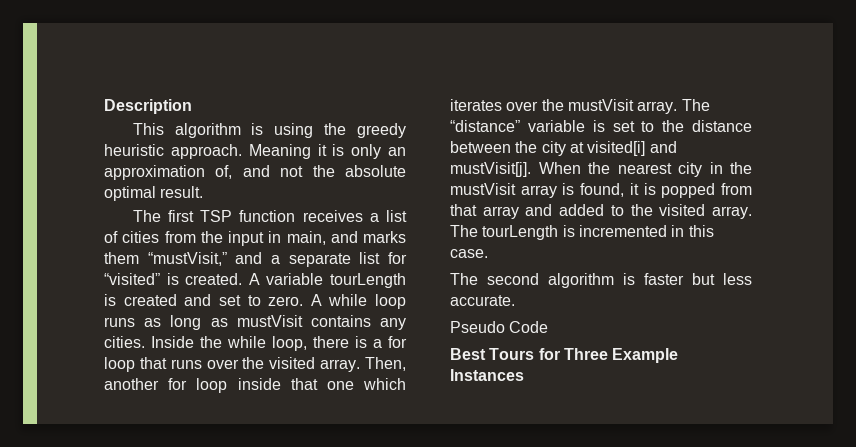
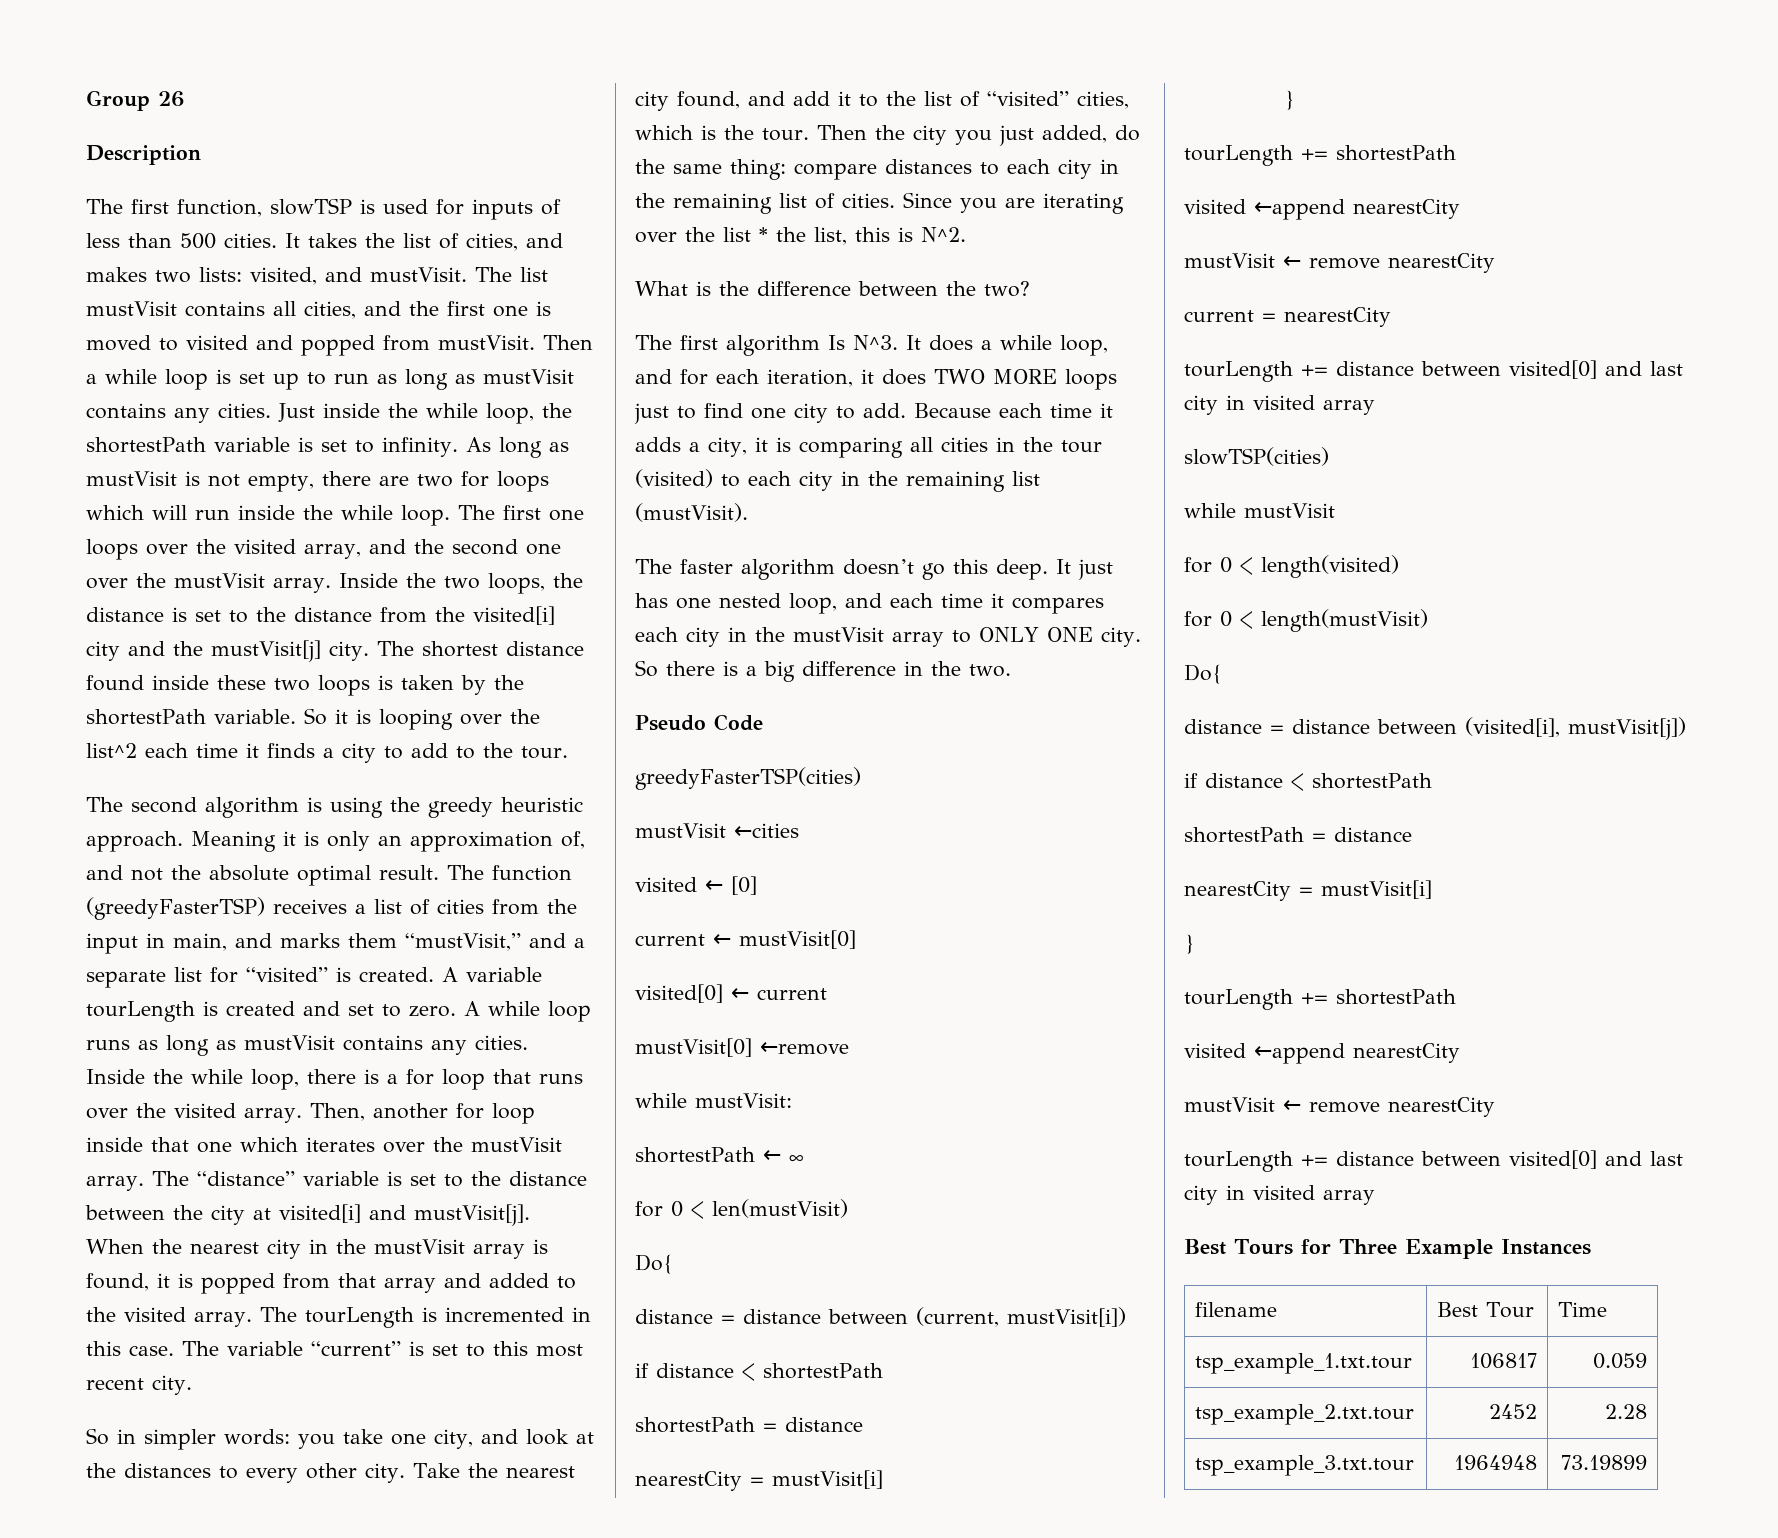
(104, 106) none -> [86,90,184,111] Group 26 //
[132,123,164,135] This -> [86,198,561,220] [86,233,563,251] [86,267,548,285] [86,301,551,319] [86,335,593,356] [86,369,574,390] [86,403,572,424] [86,437,569,458] [86,471,549,492] [86,505,584,526] [86,539,561,560] [86,573,583,594] [86,606,555,625] [86,640,584,662] [86,675,524,696] [86,708,540,730] [86,743,568,763] [86,797,197,813] The first function, slowTSP is used for inputs of less than 500 cities. It takes the list of cities, and makes two lists: visited, and mustVisit. The list mustVisit contains all cities, and the first one is moved to visited and popped from mustVisit. Then a while loop is set up to run as long as mustVisit contains any cities. Just inside the while loop, the shortestPath variable is set to infinity. As long as mustVisit is not empty, there are two for loops which will run inside the while loop. The first one loops over the visited array, and the second one over the mustVisit array. Inside the two loops, the distance is set to the distance from the visited[i] city and the mustVisit[j] city. The shortest distance found inside these two loops is taken by the shortestPath variable. So it is looping over the list^2 each time it finds a city to add to the tour. // The second
[132,210,296,222] // The first TSP function -> [447,865,572,881] [86,897,265,920] The function (greedyFasterTSP)
[450,273,752,288] [450,295,515,306] [450,321,549,333] // The second algorithm is faster but less accurate. // Pseudo Code -> [182,1341,583,1357] [86,1375,192,1395] [86,1428,594,1450] [86,1463,575,1483] [635,91,1129,111] [635,125,1140,146] [635,159,1119,180] [635,192,1124,214] [635,227,966,245] [635,281,1030,297] [635,335,1108,356] [635,369,1117,390] [634,403,1113,424] [635,437,1102,458] [635,469,1040,492] [635,503,748,522] [635,559,1113,580] [635,593,1104,614] [635,627,1141,647] [635,660,1011,682] [635,714,763,731] [635,767,861,790] [635,823,799,838] [635,876,757,895] [635,930,856,949] [635,984,827,1003] [635,1038,849,1057] [635,1093,792,1108] [635,1147,804,1163] [635,1199,848,1219] [635,1254,674,1274] [635,1307,1126,1327] [635,1363,883,1381] [635,1417,863,1433] [635,1470,883,1491] [1283,90,1295,110] [1184,145,1456,166] [1184,199,1460,220] [1184,253,1495,273] [1184,307,1391,327] [1184,360,1683,382] [1184,395,1375,415] [1184,447,1329,466] [1184,503,1335,518] [1184,555,1399,578] [1184,609,1428,632] [1184,664,1223,684] [1184,717,1686,740] [1184,773,1432,791] [1184,827,1412,843] [1184,880,1432,901] [1184,934,1195,954] [1184,989,1456,1010] [1184,1043,1460,1064] [1184,1097,1495,1117] [1184,1150,1683,1172] [1184,1185,1375,1205] The variable “current” is set to this most recent city. // So in simpler words: you take one city, and look at the distances to every other city. Take the nearest city found, and add it to the list of “visited” cities, which is the tour. Then the city you just added, do the same thing: compare distances to each city in the remaining list of cities. Since you are iterating over the list * the list, this is N^2. // What is the difference between the two? // The first algorithm Is N^3. It does a while loop, and for each iteration, it does TWO MORE loops just to find one city to add. Because each time it adds a city, it is comparing all cities in the tour (visited) to each city in the remaining list (mustVisit). // The faster algorithm doesn’t go this deep. It just has one nested loop, and each time it compares each city in the mustVisit array to ONLY ONE city. So there is a big difference in the two. // Pseudo Code // greedyFasterTSP(cities) // mustVisit ←cities // visited ← [0] // current ← mustVisit[0] // visited[0] ← current // mustVisit[0] ←remove // while mustVisit: // shortestPath ← ∞ // for 0 < len(mustVisit) // Do{ // distance = distance between (current, mustVisit[i]) // if distance < shortestPath // shortestPath = distance // nearestCity = mustVisit[i] // } // tourLength += shortestPath // visited ←append nearestCity // mustVisit ← remove nearestCity // current = nearestCity // tourLength += distance between visited[0] and last city in visited array // slowTSP(cities) // while mustVisit // for 0 < length(visited) // for 0 < length(mustVisit) // Do{ // distance = distance between (visited[i], mustVisit[j]) // if distance < shortestPath // shortestPath = distance // nearestCity = mustVisit[i] // } // tourLength += shortestPath // visited ←append nearestCity // mustVisit ← remove nearestCity // tourLength += distance between visited[0] and last city in visited array
(524, 375) none -> [1195,1302,1278,1317] [1437,1302,1535,1318] [1558,1302,1608,1317] [1195,1353,1413,1374] [1469,1353,1537,1369] [1592,1353,1647,1369] [1195,1404,1415,1425] [1488,1404,1537,1419] [1604,1404,1647,1419] [1195,1455,1415,1476] [1453,1455,1537,1470] [1560,1455,1647,1470] // filename | Best Tour | Time // tsp_example_1.txt.tour | 106817 | 0.059 // tsp_example_2.txt.tour | 2452 | 2.28 // tsp_example_3.txt.tour | 1964948 | 73.19899

